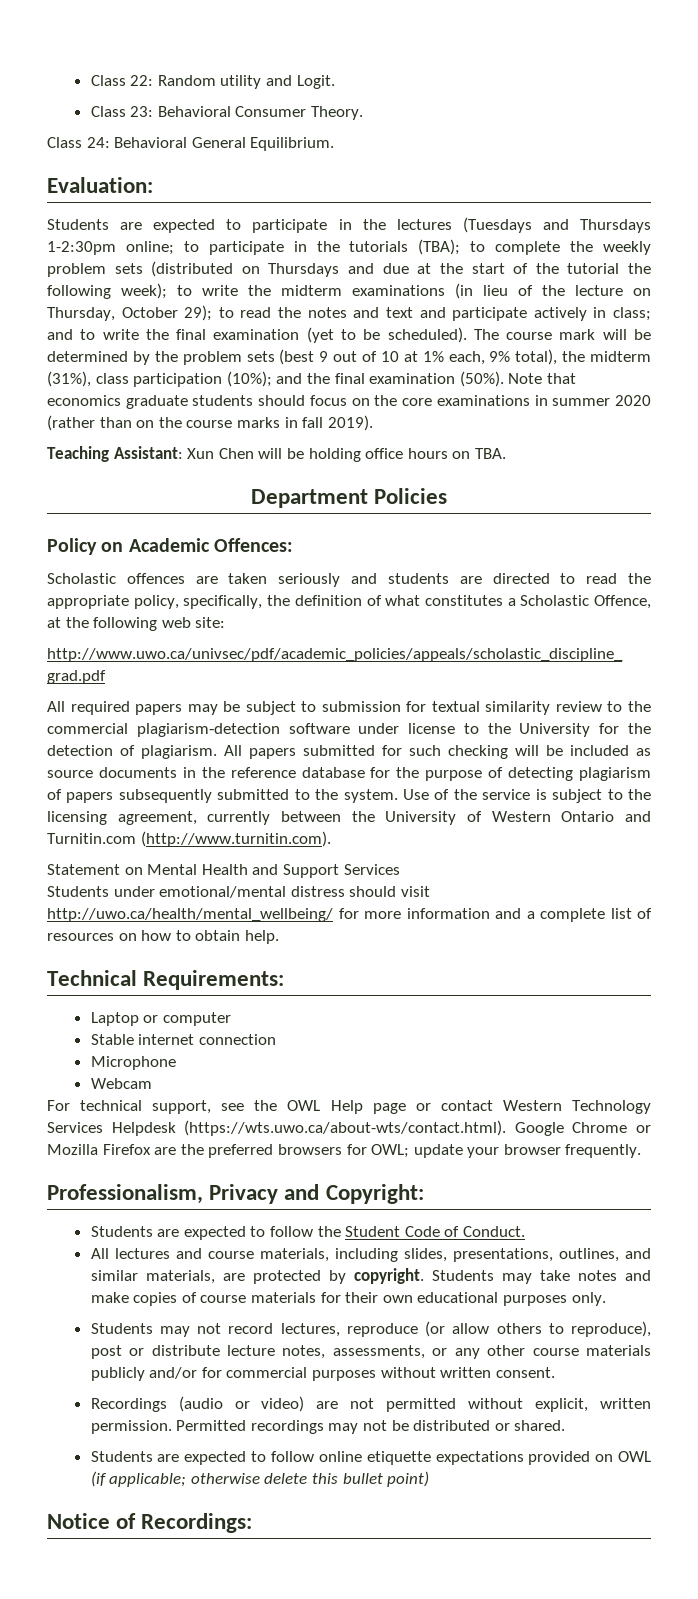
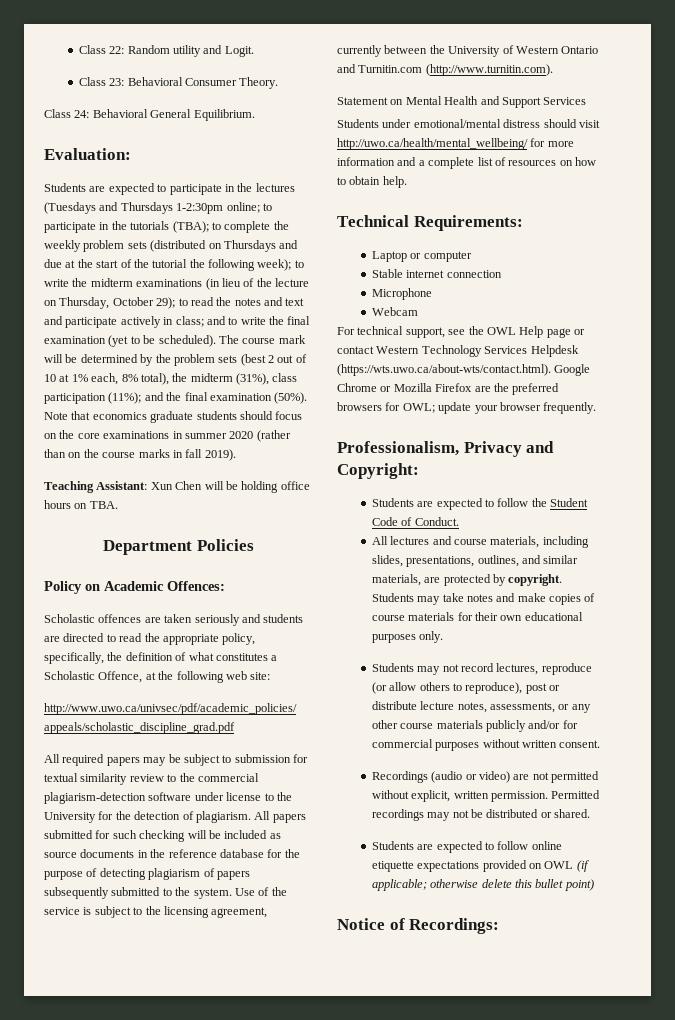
[319,351,329,362] 9 -> [268,355,274,363] 2
[489,351,511,362] 9% -> [121,374,138,382] 8%
[226,371,272,387] (10%); -> [108,392,142,404] (11%);

